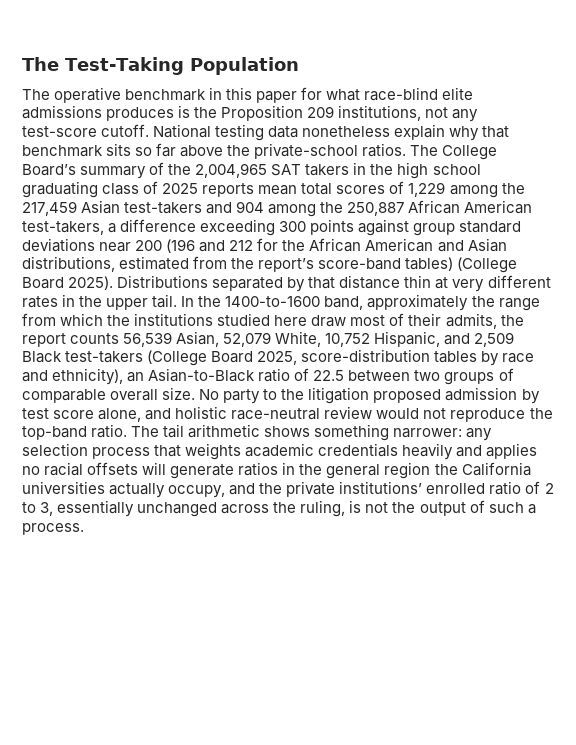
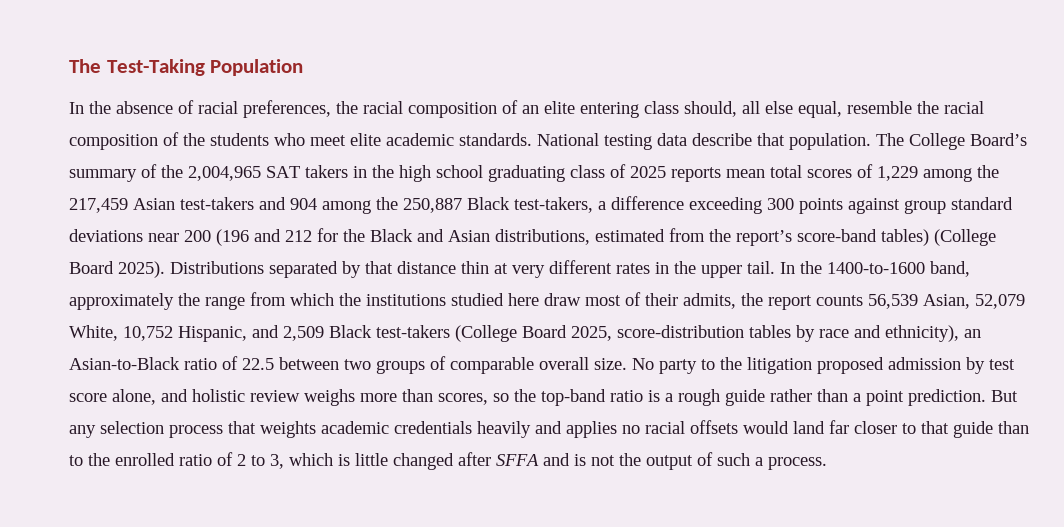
[22,87,474,103] [22,105,479,122] [22,124,510,141] [22,143,407,159] The operative benchmark in this paper for what race-blind elite admissions produces is the Proposition 209 institutions, not any test-score cutoff. National testing data nonetheless explain why that benchmark sits so far above the private-school ratios. -> [69,100,984,118] [69,132,871,150] In the absence of racial preferences, the racial composition of an elite entering class should, all else equal, resemble the racial composition of the students who meet elite academic standards. National testing data describe that population.
[408,200,533,214] African American -> [467,197,510,210] Black
[309,238,434,252] African American -> [370,229,413,242] Black
[231,406,553,422] [22,424,463,441] race-neutral review would not reproduce the top-band ratio. The tail arithmetic shows something narrower: -> [250,389,1018,406] review weighs more than scores, so the top-band ratio is a rough guide rather than a point prediction. But
[142,462,531,479] [22,481,423,498] will generate ratios in the general region the California universities actually occupy, and the private institutions’ -> [743,420,1029,438] [69,453,110,466] would land far closer to that guide than to the
[57,500,346,517] essentially unchanged across the ruling, -> [289,452,570,470] which is little changed after SFFA and

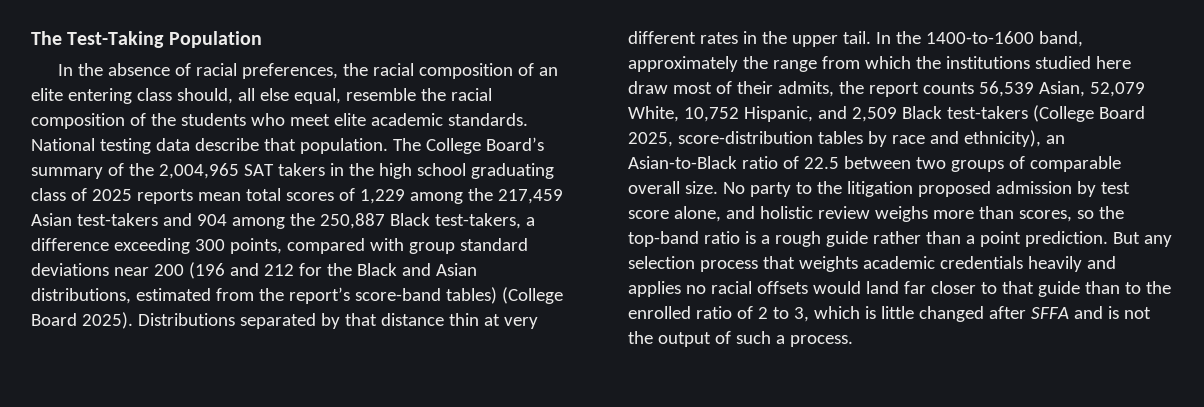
[799,198,900,214] points against -> [229,238,404,254] points, compared with

